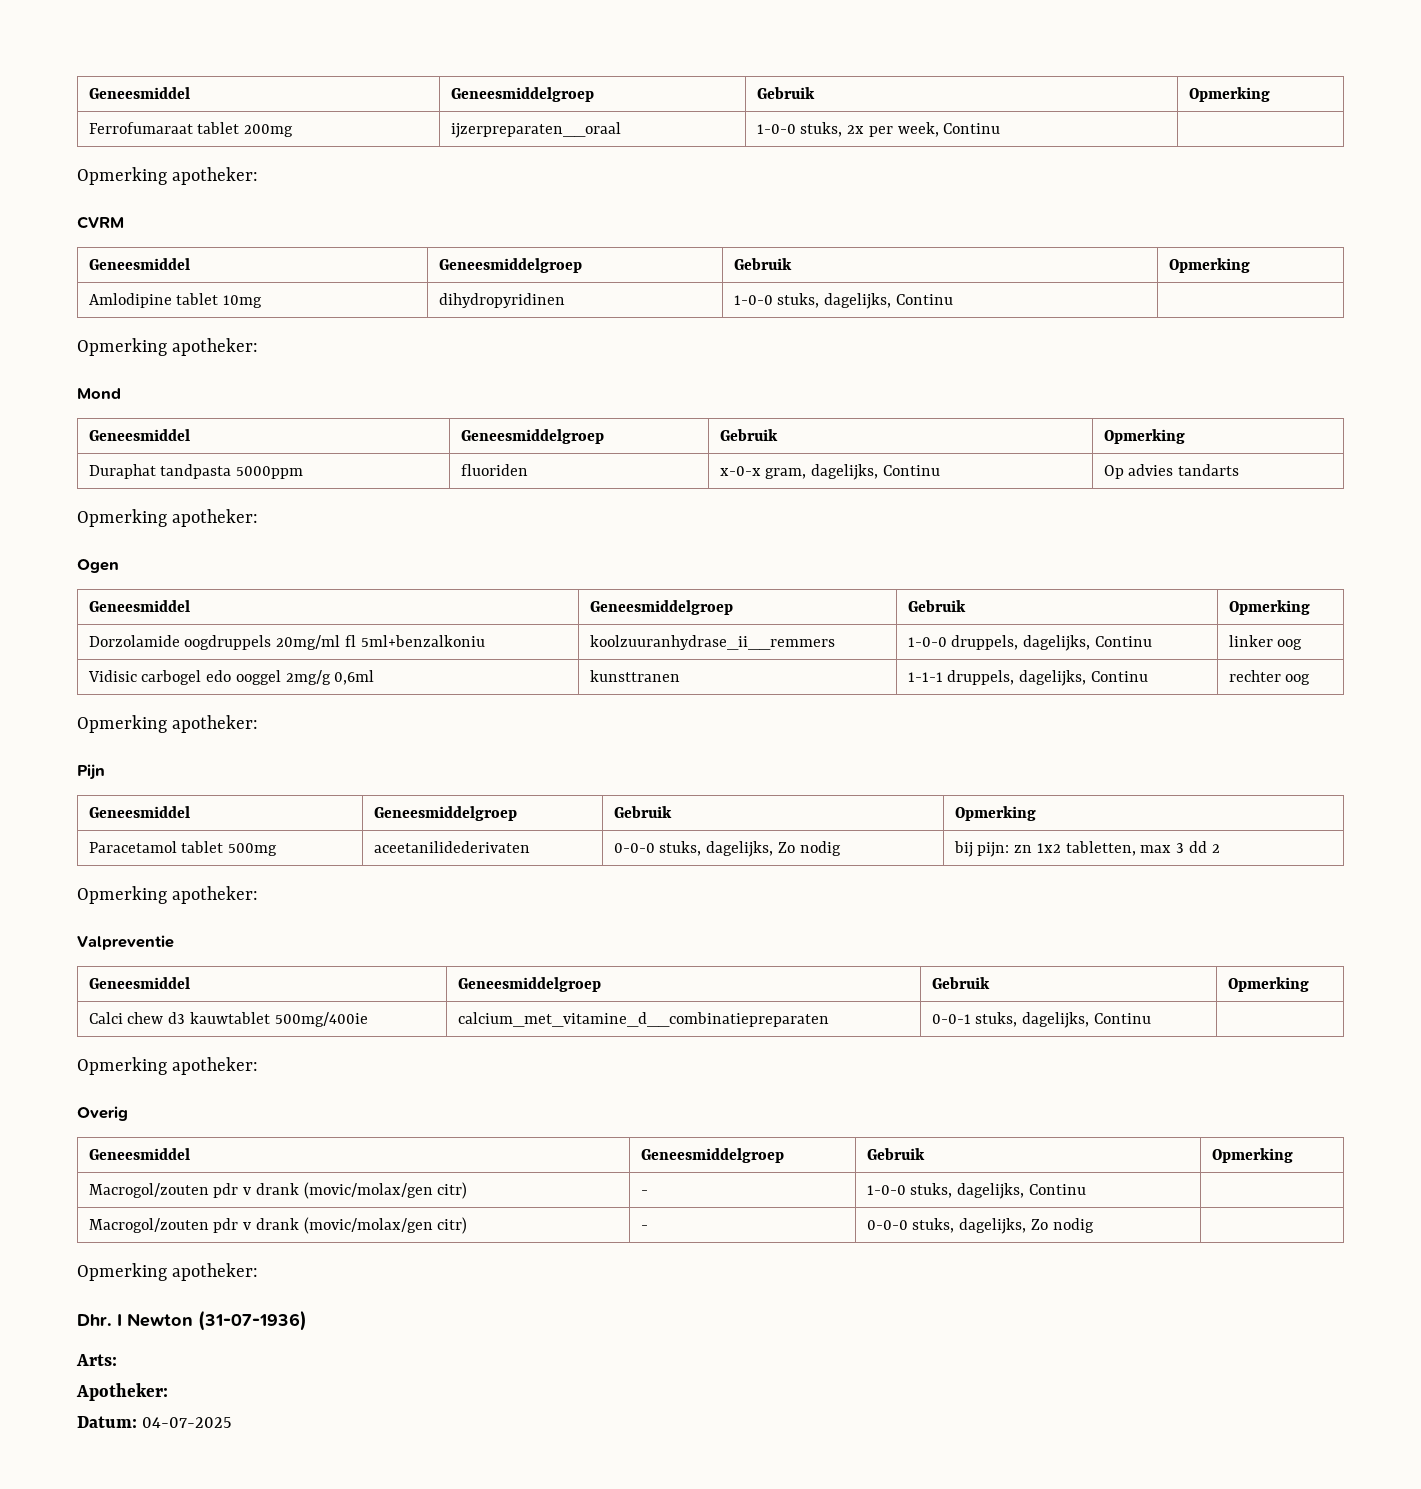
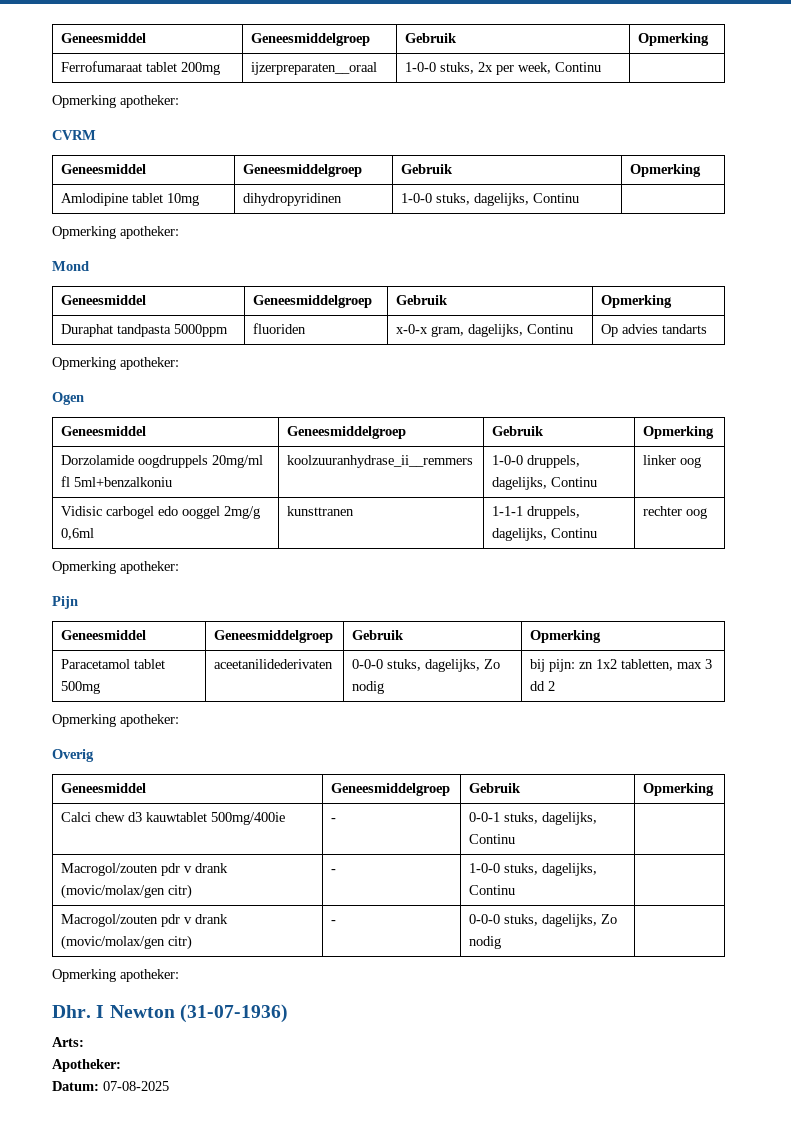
[77,935,174,950] Valpreventie -> [52,749,94,762] Overig
[457,1012,829,1027] calcium_met_vitamine_d__combinatiepreparaten -> [331,818,337,822] -
[77,1057,259,1075] [77,1106,128,1121] [88,1148,190,1160] [640,1148,784,1163] [866,1148,925,1160] [1211,1148,1293,1163] // Opmerking apotheker: // Overig // Geneesmiddel | Geneesmiddelgroep | Gebruik | Opmerking -> (516, 839) none
[142,1417,233,1428] 04-07-2025 -> [103,1081,169,1091] 07-08-2025

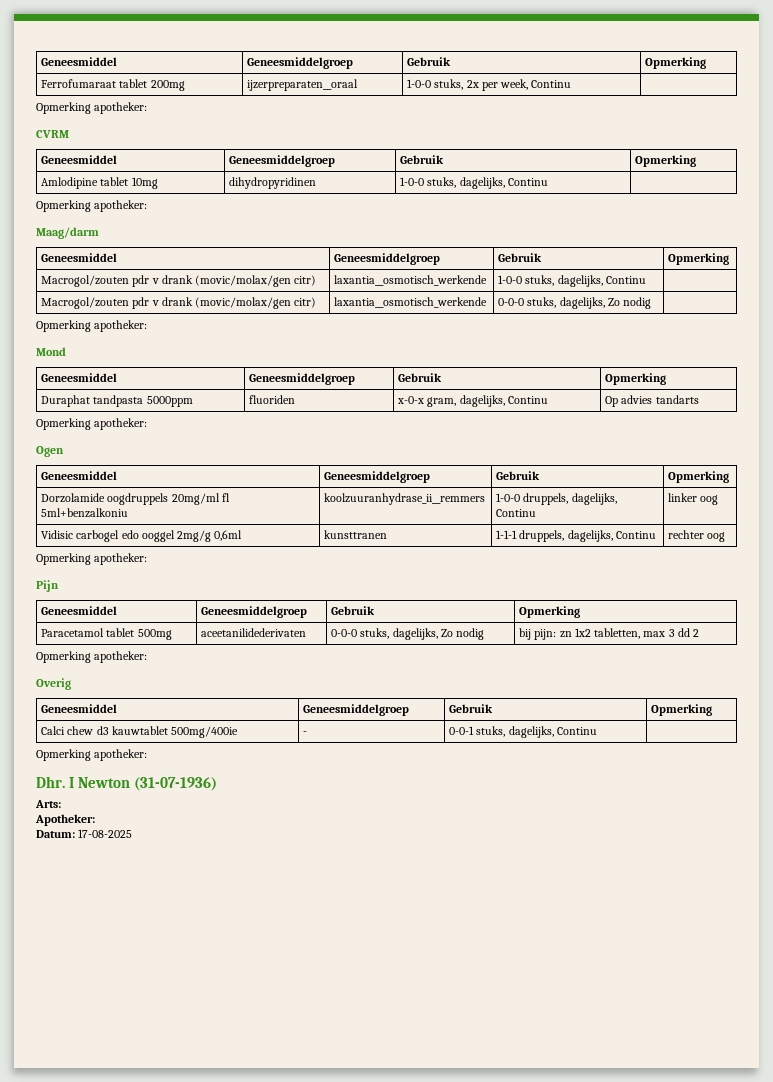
(179, 232) none -> [36,227,99,239] [41,253,118,262] [334,253,441,265] [498,253,543,262] [668,253,730,265] [41,275,317,287] [334,275,488,286] [498,275,646,287] [41,297,317,309] [334,297,488,308] [498,297,652,309] [36,320,148,332] // Maag/darm // Geneesmiddel | Geneesmiddelgroep | Gebruik | Opmerking // Macrogol/zouten pdr v drank (movic/molax/gen citr) | laxantia__osmotisch_werkende | 1-0-0 stuks, dagelijks, Continu | // Macrogol/zouten pdr v drank (movic/molax/gen citr) | laxantia__osmotisch_werkende | 0-0-0 stuks, dagelijks, Zo nodig | // Opmerking apotheker:
[61,863,229,876] [61,884,193,899] [331,869,337,873] [469,863,598,876] [469,885,516,895] [61,914,229,927] [61,935,193,950] [331,920,337,924] [469,914,618,927] [469,936,502,949] // Macrogol/zouten pdr v drank (movic/molax/gen citr) | - | 1-0-0 stuks, dagelijks, Continu | // Macrogol/zouten pdr v drank (movic/molax/gen citr) | - | 0-0-0 stuks, dagelijks, Zo nodig | -> (597, 731) none
[103,1081,169,1091] 07-08-2025 -> [78,829,133,838] 17-08-2025

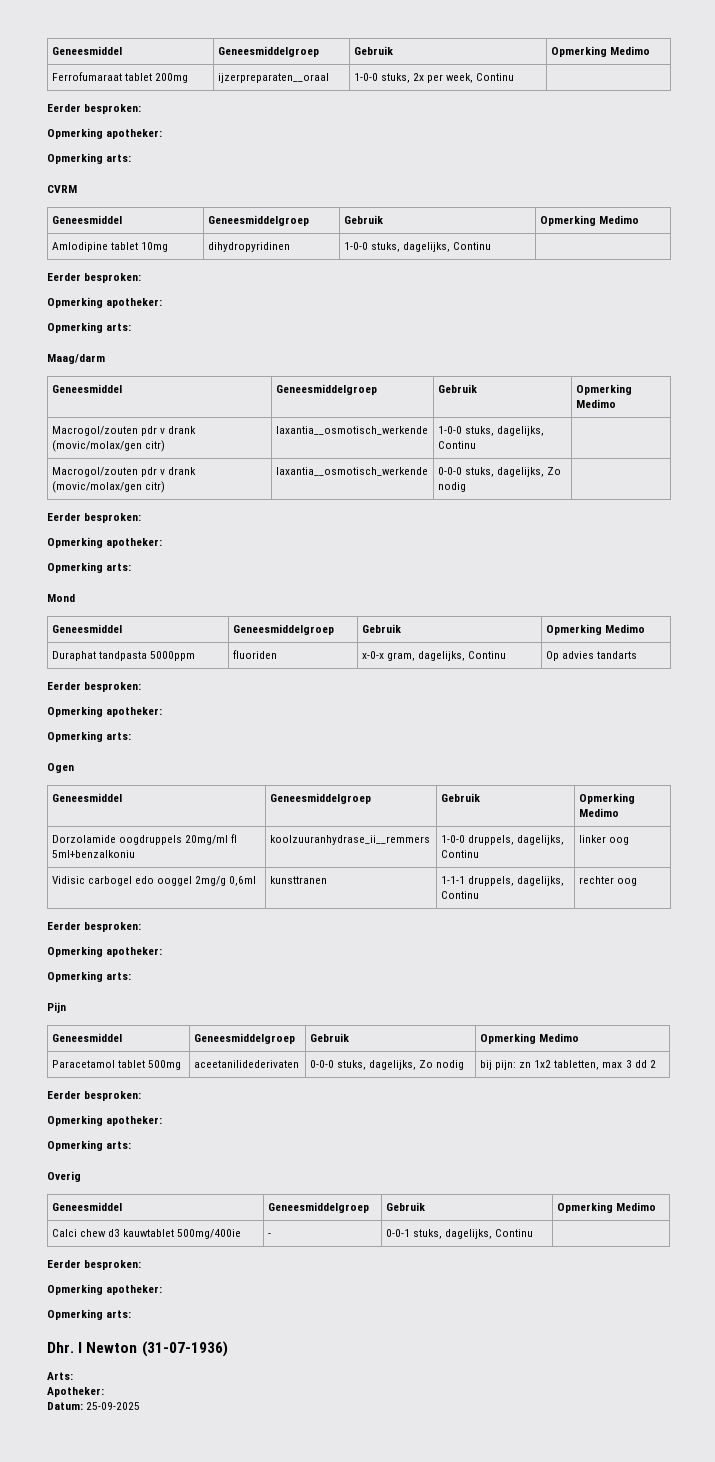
[41,57,118,66] [247,57,354,69] [407,57,452,66] [645,57,707,69] Geneesmiddel | Geneesmiddelgroep | Gebruik | Opmerking -> [51,46,122,55] [217,46,319,57] [353,46,393,55] [550,46,651,57] Geneesmiddel | Geneesmiddelgroep | Gebruik | Opmerking Medimo
[36,102,148,114] // Opmerking apotheker: -> [47,104,142,114] [47,128,163,139] [47,153,132,164] // Eerder besproken: // Opmerking apotheker: // Opmerking arts:
(697, 161) none -> [599,215,640,224] Medimo
[36,200,148,212] // Opmerking apotheker: -> [47,273,142,283] [47,297,163,308] [47,322,132,333] // Eerder besproken: // Opmerking apotheker: // Opmerking arts:
(730, 259) none -> [575,399,616,408] Medimo
[36,320,148,332] // Opmerking apotheker: -> [47,513,142,523] [47,537,163,548] [47,562,132,573] // Eerder besproken: // Opmerking apotheker: // Opmerking arts:
(667, 379) none -> [605,624,646,633] Medimo
[36,418,148,430] // Opmerking apotheker: -> [47,682,142,692] [47,706,163,717] [47,731,132,742] // Eerder besproken: // Opmerking apotheker: // Opmerking arts:
(730, 477) none -> [578,808,619,817] Medimo
[36,553,148,565] // Opmerking apotheker: -> [47,922,142,932] [47,946,163,957] [47,971,132,982] // Eerder besproken: // Opmerking apotheker: // Opmerking arts:
(581, 612) none -> [539,1033,580,1042] Medimo
[36,651,148,663] // Opmerking apotheker: -> [47,1091,142,1101] [47,1115,163,1126] [47,1140,132,1151] // Eerder besproken: // Opmerking apotheker: // Opmerking arts:
(713, 710) none -> [616,1202,657,1211] Medimo
[36,749,148,761] // Opmerking apotheker: -> [47,1260,142,1270] [47,1284,163,1295] [47,1309,132,1320] // Eerder besproken: // Opmerking apotheker: // Opmerking arts:
[78,829,133,838] 17-08-2025 -> [86,1402,141,1410] 25-09-2025

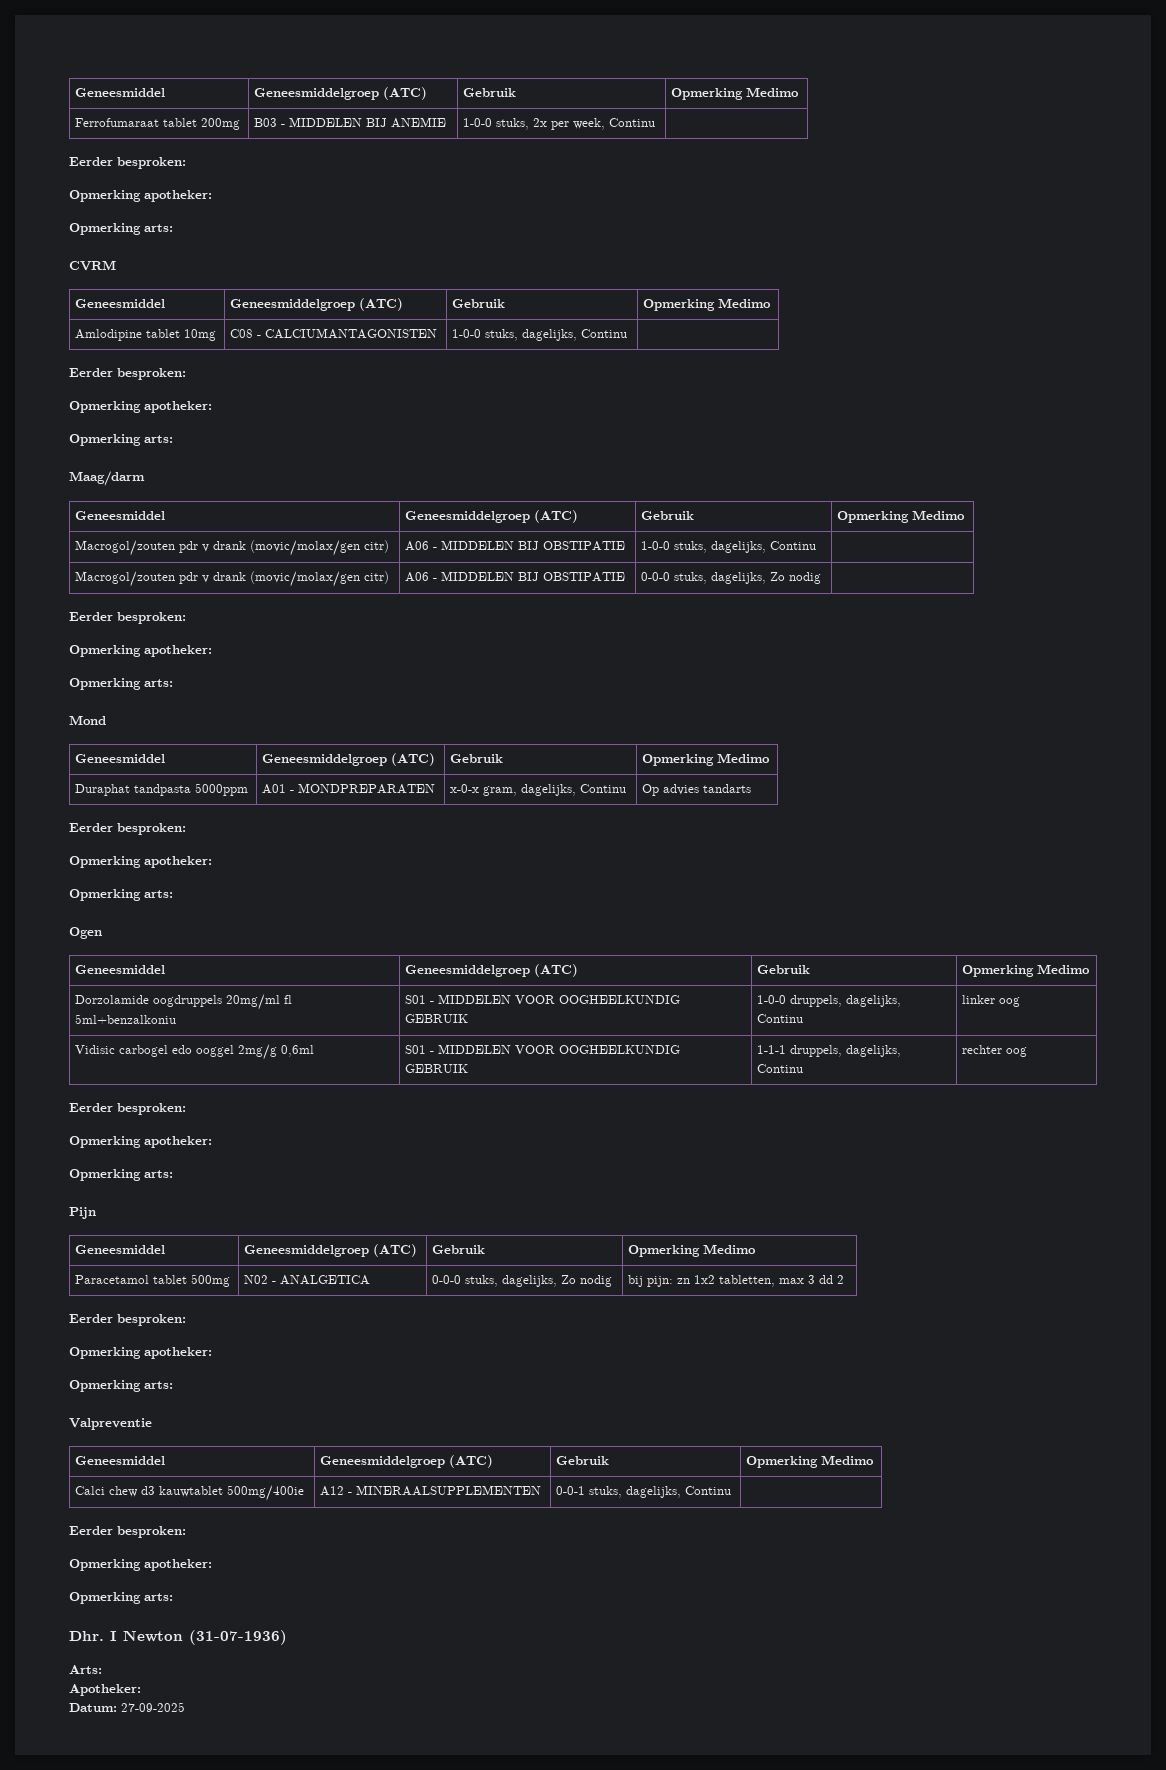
[51,46,122,55] [217,46,319,57] Geneesmiddel | Geneesmiddelgroep -> [75,88,166,97] [254,87,428,100] Geneesmiddel | Geneesmiddelgroep (ATC)
[217,73,329,83] ijzerpreparaten__oraal -> [254,117,447,128] B03 - MIDDELEN BIJ ANEMIE
(309, 220) none -> [359,298,404,311] (ATC)
[207,242,290,252] dihydropyridinen -> [230,328,438,339] C08 - CALCIUMANTAGONISTEN
(377, 389) none -> [534,510,579,523] (ATC)
[275,426,428,435] laxantia__osmotisch_werkende -> [405,540,626,551] A06 - MIDDELEN BIJ OBSTIPATIE
[275,467,428,476] laxantia__osmotisch_werkende -> [405,571,626,582] A06 - MIDDELEN BIJ OBSTIPATIE
(334, 629) none -> [391,753,436,766] (ATC)
[232,650,277,659] fluoriden -> [262,783,436,794] A01 - MONDPREPARATEN
(371, 798) none -> [534,964,579,977] (ATC)
[269,835,430,845] koolzuuranhydrase_ii__remmers -> [405,994,681,1004] [405,1014,469,1023] S01 - MIDDELEN VOOR OOGHEELKUNDIG GEBRUIK
[269,876,327,884] kunsttranen -> [405,1044,681,1054] [405,1064,469,1073] S01 - MIDDELEN VOOR OOGHEELKUNDIG GEBRUIK
(295, 1038) none -> [373,1244,418,1257] (ATC)
[193,1060,299,1068] aceetanilidederivaten -> [244,1275,371,1285] N02 - ANALGETICA
[47,1171,81,1182] [51,1202,122,1211] [267,1202,369,1213] Overig // Geneesmiddel | Geneesmiddelgroep -> [69,1418,152,1430] [75,1456,166,1465] [320,1455,494,1468] Valpreventie // Geneesmiddel | Geneesmiddelgroep (ATC)
[267,1233,271,1237] - -> [320,1485,542,1496] A12 - MINERAALSUPPLEMENTEN
[86,1402,141,1410] 25-09-2025 -> [121,1702,185,1712] 27-09-2025

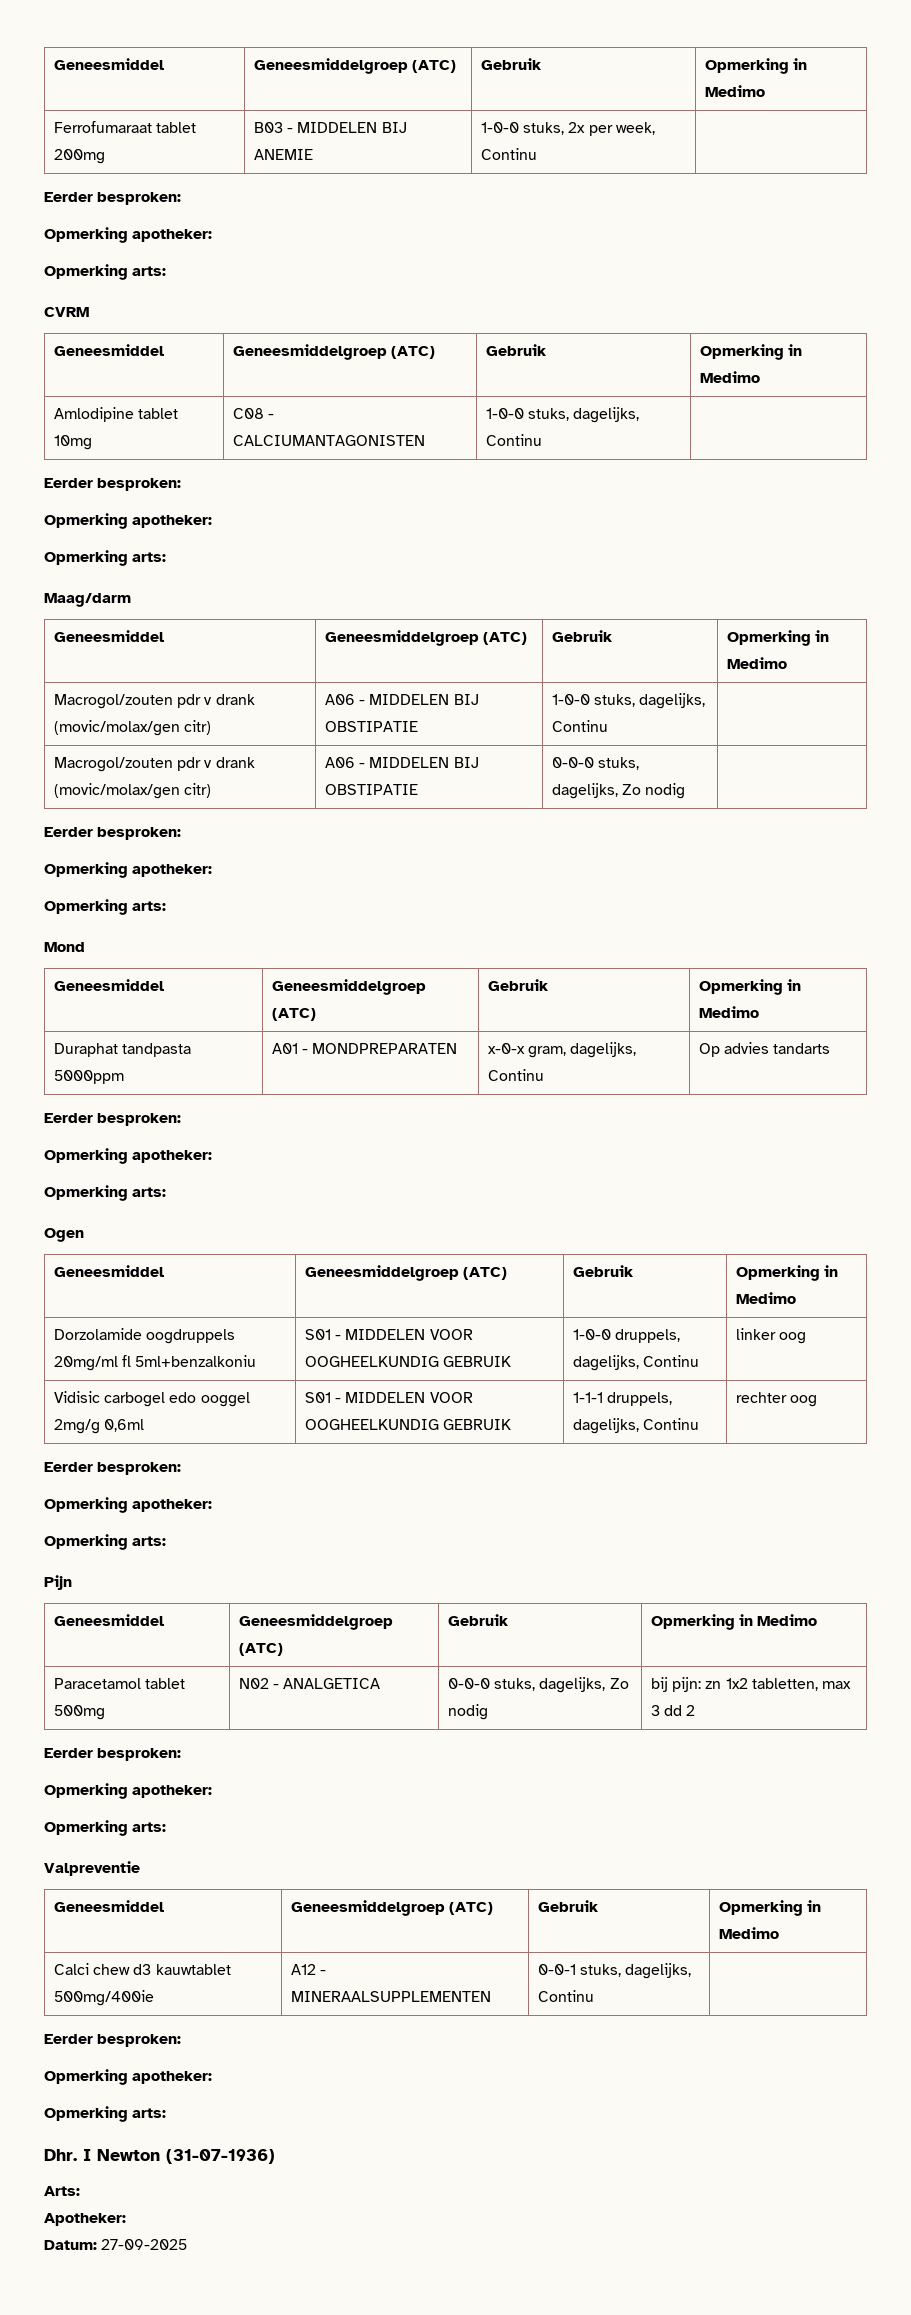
[75,88,166,97] [254,87,428,100] [463,88,517,97] [671,88,744,100] Geneesmiddel | Geneesmiddelgroep (ATC) | Gebruik | Opmerking -> [53,58,164,70] [253,58,457,74] [480,58,542,70] [704,58,808,74] Geneesmiddel | Geneesmiddelgroep (ATC) | Gebruik | Opmerking in
(716, 305) none -> [788,344,803,356] in
(910, 517) none -> [815,630,830,642] in
(715, 760) none -> [787,979,802,991] in
(1035, 971) none -> [824,1265,839,1277] in
(701, 1251) none -> [739,1614,754,1626] in
(819, 1462) none -> [807,1900,822,1912] in

